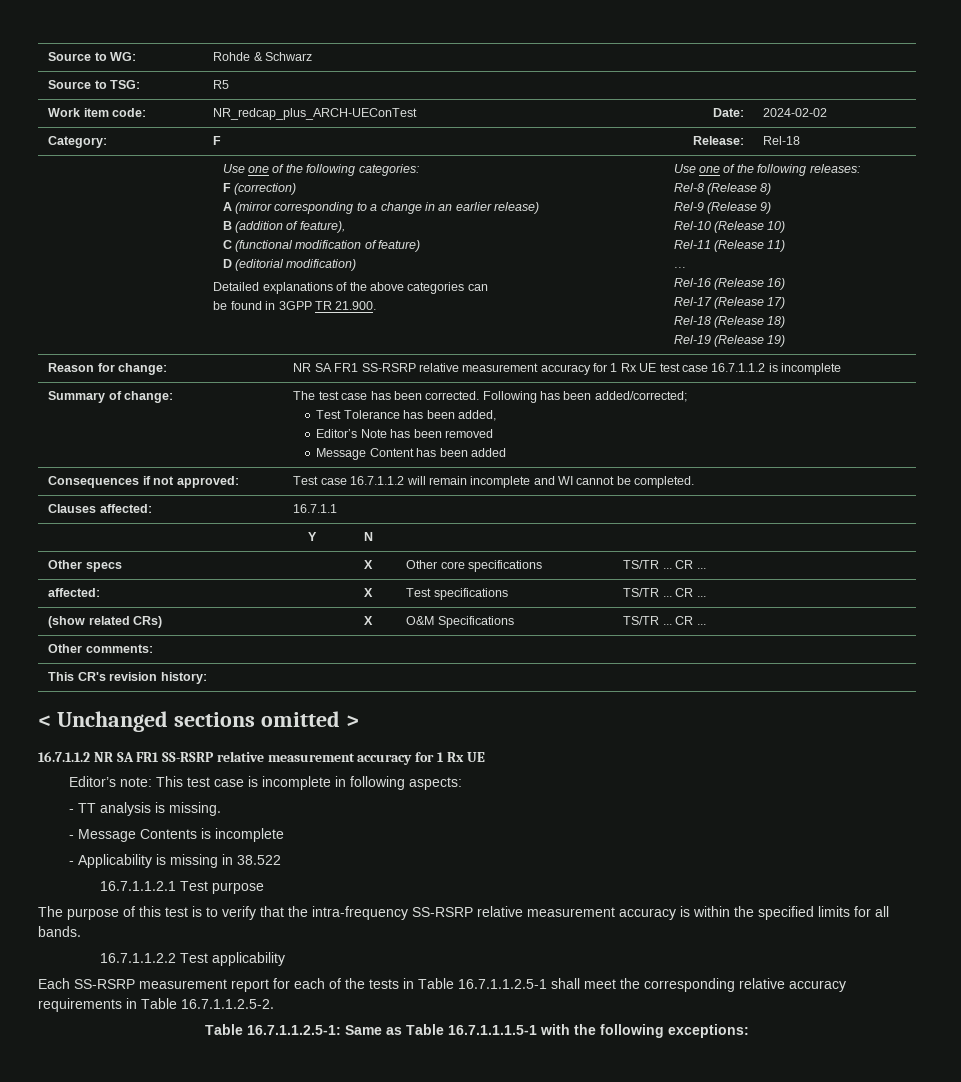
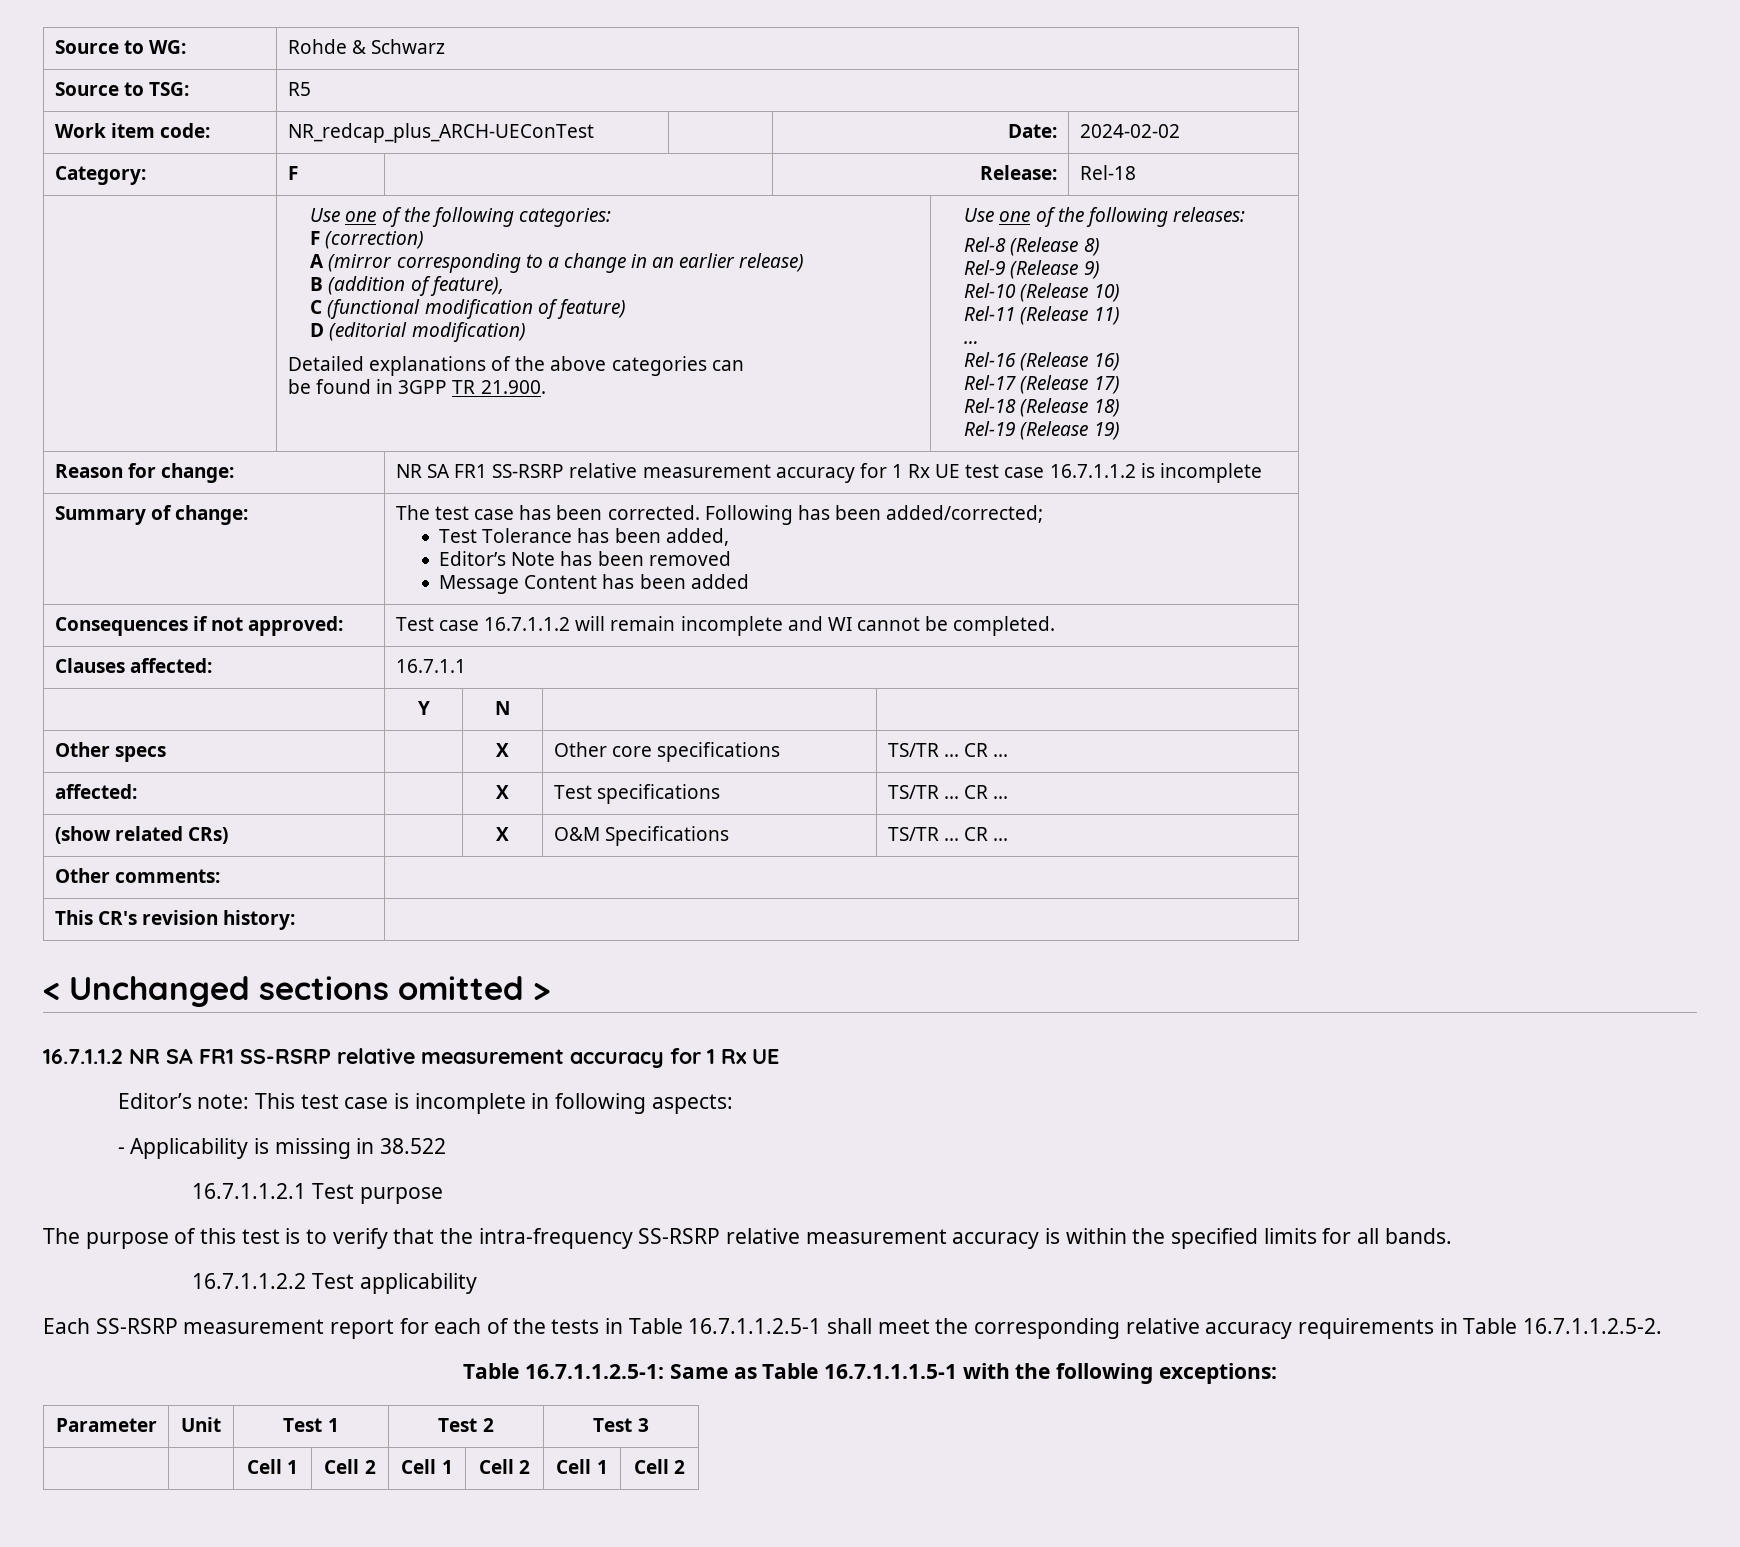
[68,802,221,816] [68,828,284,842] // - TT analysis is missing. // - Message Contents is incomplete -> (733, 1104) none
(749, 1031) none -> [55,1418,157,1432] [181,1417,221,1432] [283,1418,339,1432] [438,1418,494,1432] [593,1418,649,1432] [246,1459,299,1474] [324,1459,376,1474] [401,1459,453,1474] [478,1459,531,1474] [556,1459,608,1474] [633,1459,686,1474] // Parameter | Unit | Test 1 | Test 2 | Test 3 // | | Cell 1 | Cell 2 | Cell 1 | Cell 2 | Cell 1 | Cell 2

